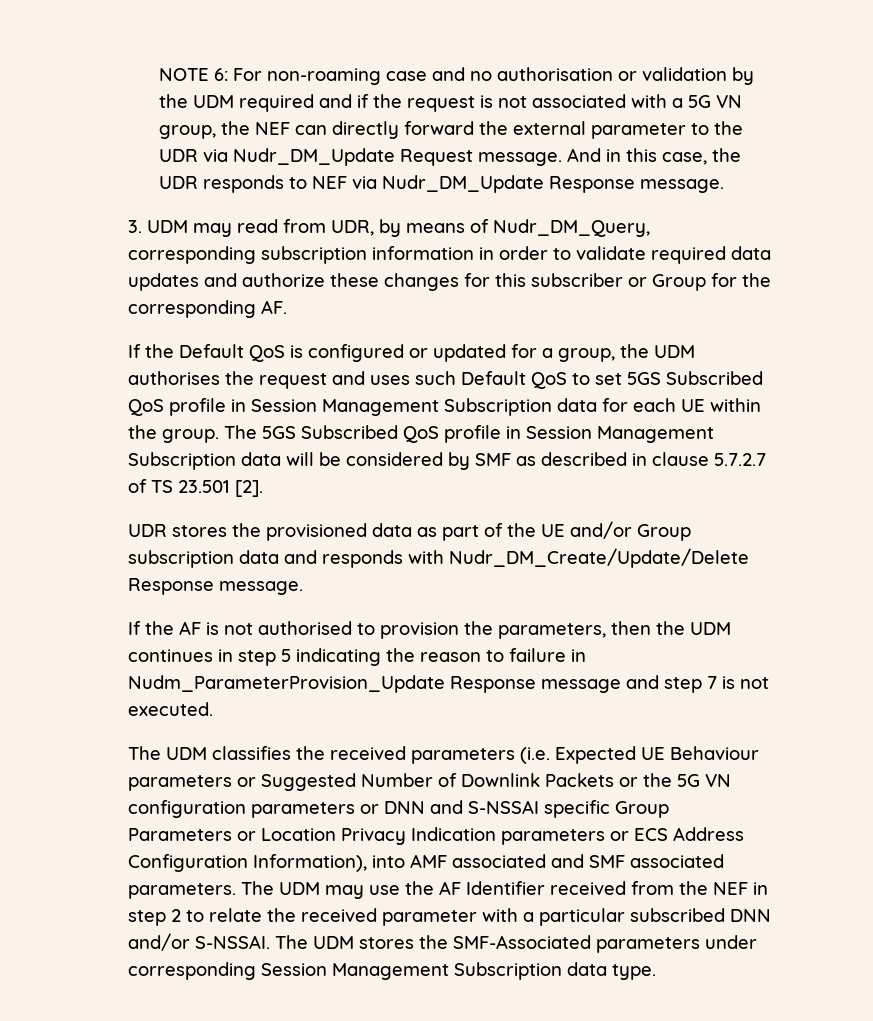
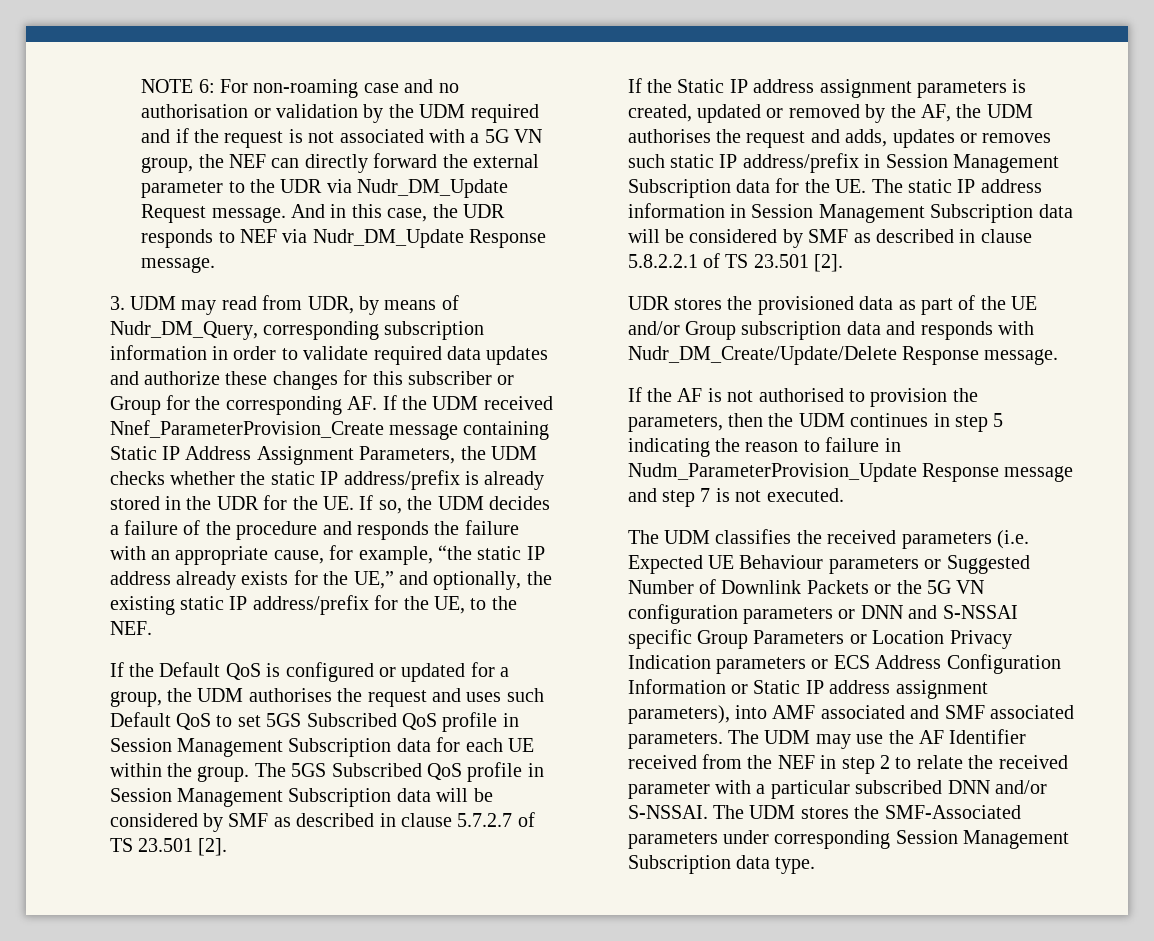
(288, 307) none -> [382,395,553,410] [109,420,550,440] [109,446,537,465] [109,470,545,490] [109,495,550,514] [109,520,519,540] [109,545,545,565] [109,570,552,590] [109,595,517,615] [109,621,152,635] If the UDM received Nnef_ParameterProvision_Create message containing Static IP Address Assignment Parameters, the UDM checks whether the static IP address/prefix is already stored in the UDR for the UE. If so, the UDM decides a failure of the procedure and responds the failure with an appropriate cause, for example, “the static IP address already exists for the UE,” and optionally, the existing static IP address/prefix for the UE, to the NEF.
(264, 488) none -> [627,78,1027,98] [627,104,1033,123] [627,129,1052,148] [627,153,1059,173] [627,178,1042,198] [627,203,1073,223] [627,229,1032,248] [627,253,844,272] // If the Static IP address assignment parameters is created, updated or removed by the AF, the UDM authorises the request and adds, updates or removes such static IP address/prefix in Session Management Subscription data for the UE. The static IP address information in Session Management Subscription data will be considered by SMF as described in clause 5.8.2.2.1 of TS 23.501 [2].
[253,854,368,872] Information), -> [627,679,988,699] [627,705,730,724] Information or Static IP address assignment parameters),

